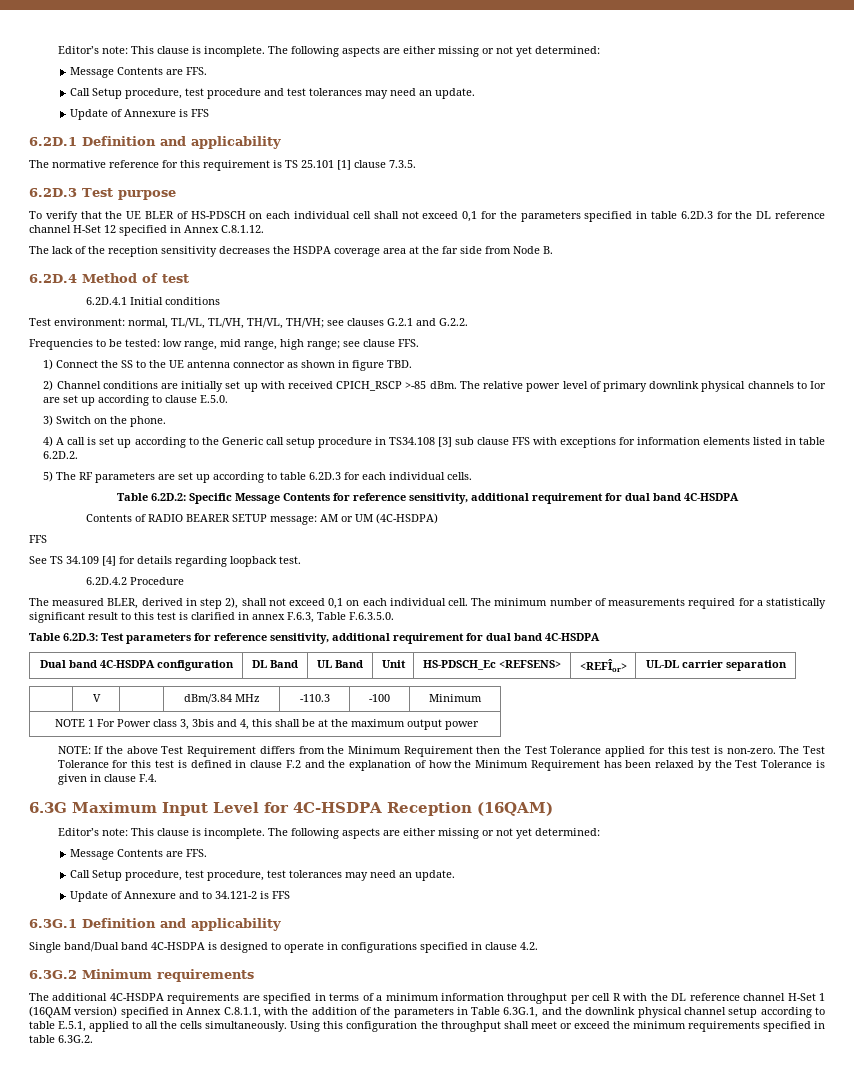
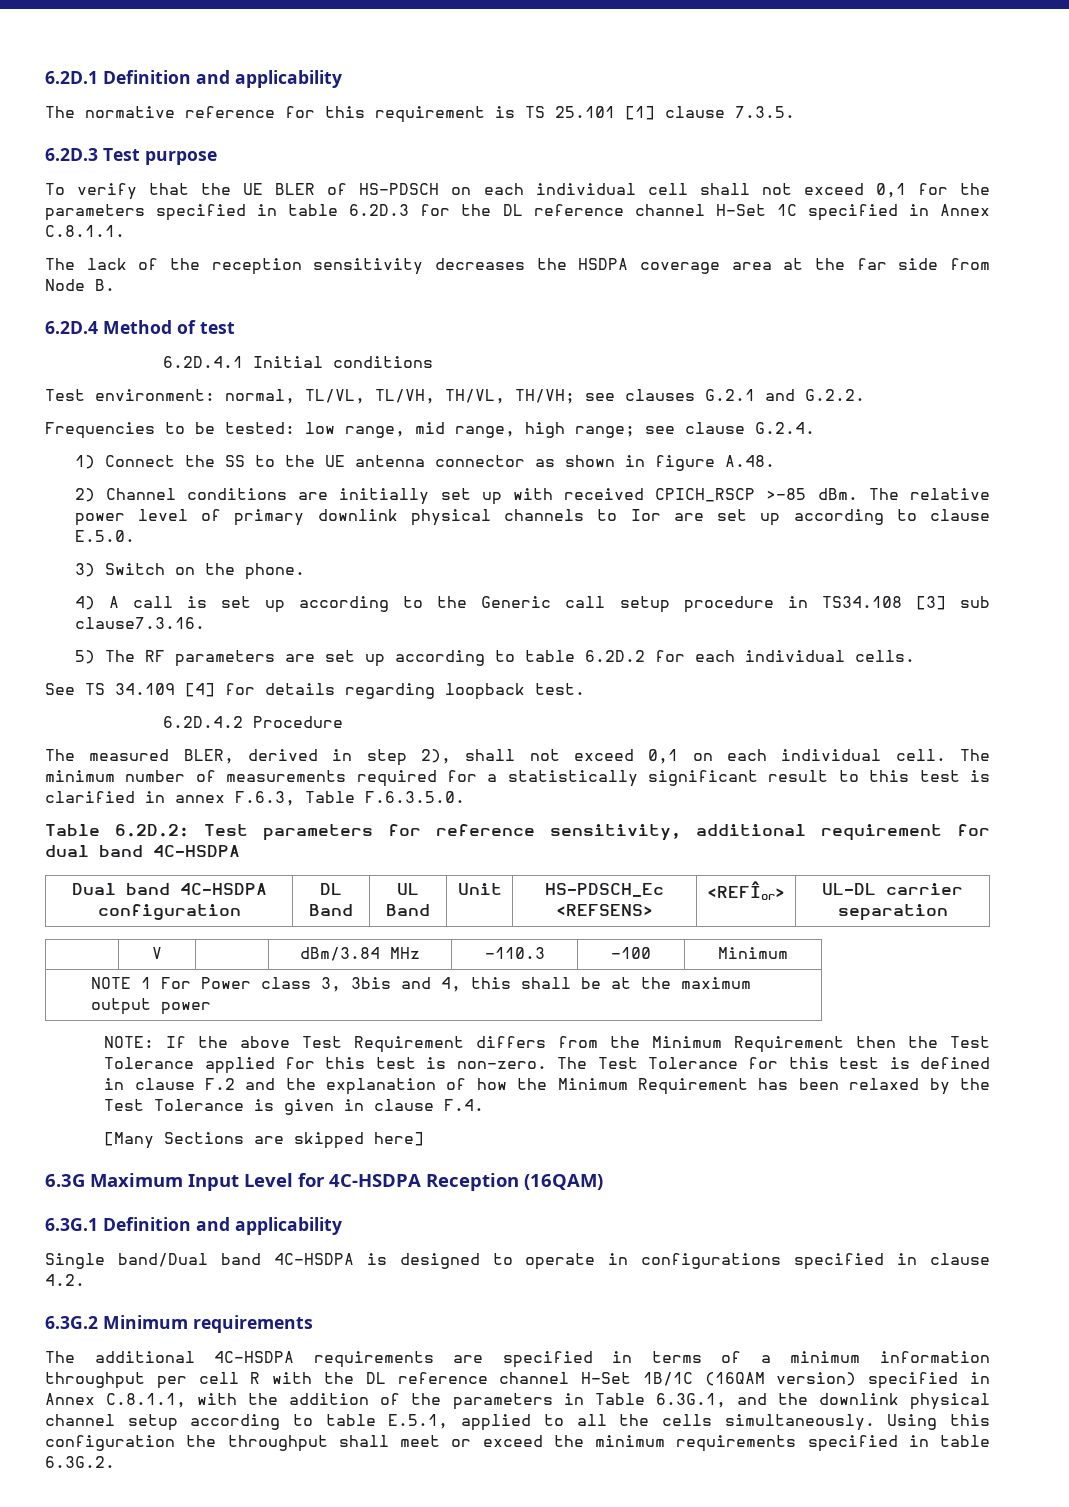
[57,46,600,57] [69,67,207,78] [69,88,475,99] [69,109,209,120] Editor’s note: This clause is incomplete. The following aspects are either missing or not yet determined: // Message Contents are FFS. // Call Setup procedure, test procedure and test tolerances may need an update. // Update of Annexure is FFS // -> (45, 77) none
[104,225,264,236] 12 specified in Annex C.8.1.12. -> [776,204,990,221] [45,225,125,237] 1C specified in Annex C.8.1.1.
[398,339,419,347] FFS. -> [755,422,815,434] G.2.4.
[387,360,413,368] TBD. -> [724,455,775,467] A.48.
[476,437,826,448] [43,451,79,459] clause FFS with exceptions for information elements listed in table 6.2D.2. -> [74,617,205,629] clause7.3.16.
[309,472,342,480] 6.2D.3 -> [584,650,645,662] 6.2D.2
[116,493,739,504] [86,513,439,525] [29,535,47,543] // Table 6.2D.2: Specific Message Contents for reference sensitivity, additional requirement for dual band 4C-HSDPA // Contents of RADIO BEARER SETUP message: AM or UM (4C-HSDPA) // FFS -> (915, 656) none
[63,633,98,641] 6.2D.3: -> [115,824,189,837] 6.2D.2:
(157, 778) none -> [104,1132,425,1149] // [Many Sections are skipped here]
[57,828,600,839] [69,849,207,860] [69,870,455,881] [69,891,290,902] // Editor’s note: This clause is incomplete. The following aspects are either missing or not yet determined: // Message Contents are FFS. // Call Setup procedure, test procedure, test tolerances may need an update. // Update of Annexure and to 34.121-2 is FFS -> (603, 1182) none
[819,993,826,1001] 1 -> [642,1372,693,1386] 1B/1C

